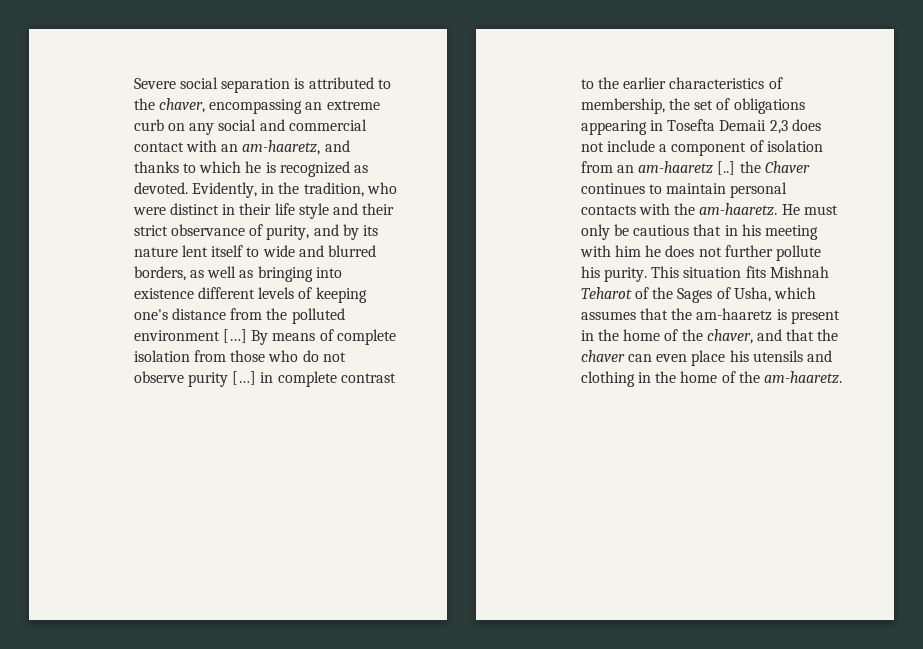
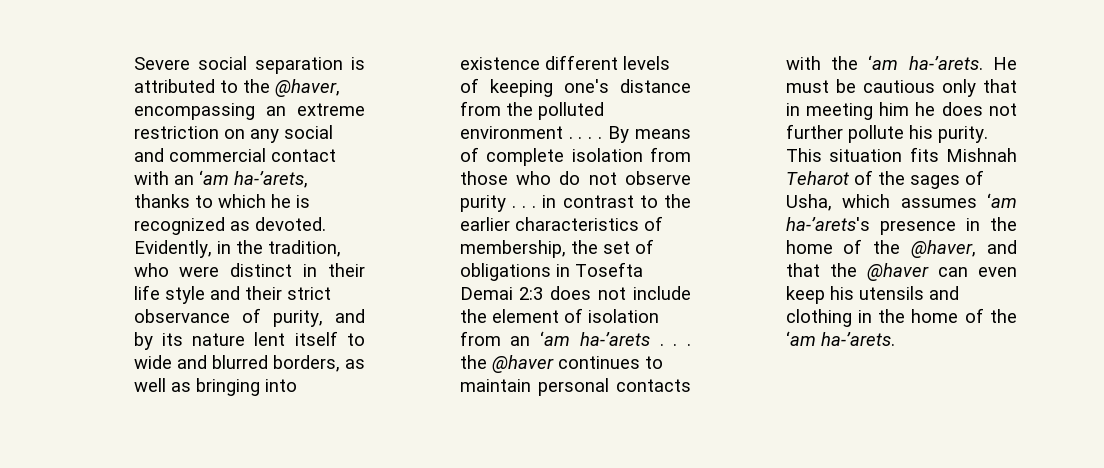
[159,98,206,113] chaver, -> [274,79,340,97] @haver,
[133,119,164,131] curb -> [133,126,219,139] restriction
[242,140,350,155] am-haaretz, and -> [198,170,308,188] ‘am ha-’arets,
[223,329,248,343] […] -> [568,136,603,139] . . . .
[232,371,337,387] […] in complete -> [511,195,557,208] . . . in
[580,120,647,135] appearing -> (551, 272) none
[719,120,788,134] Demaii 2,3 -> [459,287,544,300] Demai 2:3
[659,142,747,156] a component -> [459,309,559,323] the element
[638,161,810,175] am-haaretz [..] the Chaver -> [540,331,691,346] [459,355,554,373] ‘am ha-’arets . . . the @haver
[699,203,778,216] am-haaretz. -> [868,55,983,70] ‘am ha-’arets.
[580,224,610,240] only -> (829, 86) none
(690, 230) none -> [941,79,976,97] only
[741,224,819,240] [579,245,611,257] his meeting with -> [805,103,873,120] meeting
[677,288,713,303] Sages -> [909,175,960,189] sages
[640,308,840,324] [580,329,753,344] that the am-haaretz is present in the home of the chaver, -> [987,193,1017,208] [785,217,1017,235] [785,239,977,258] ‘am ha-’arets's presence in the home of the @haver,
[580,350,625,362] chaver -> [866,263,929,281] @haver
[691,350,726,366] place -> [785,286,825,304] keep
[764,371,843,384] am-haaretz. -> [785,331,895,346] ‘am ha-’arets.

